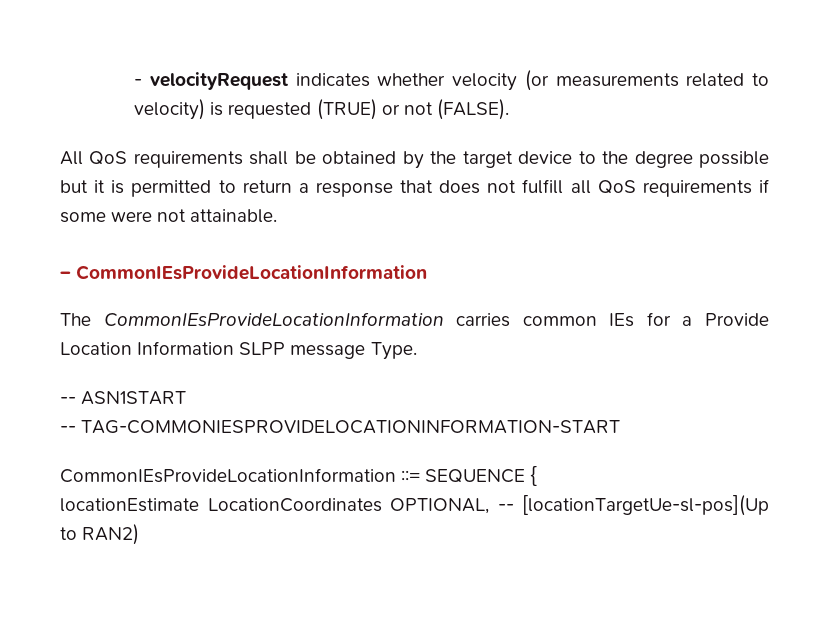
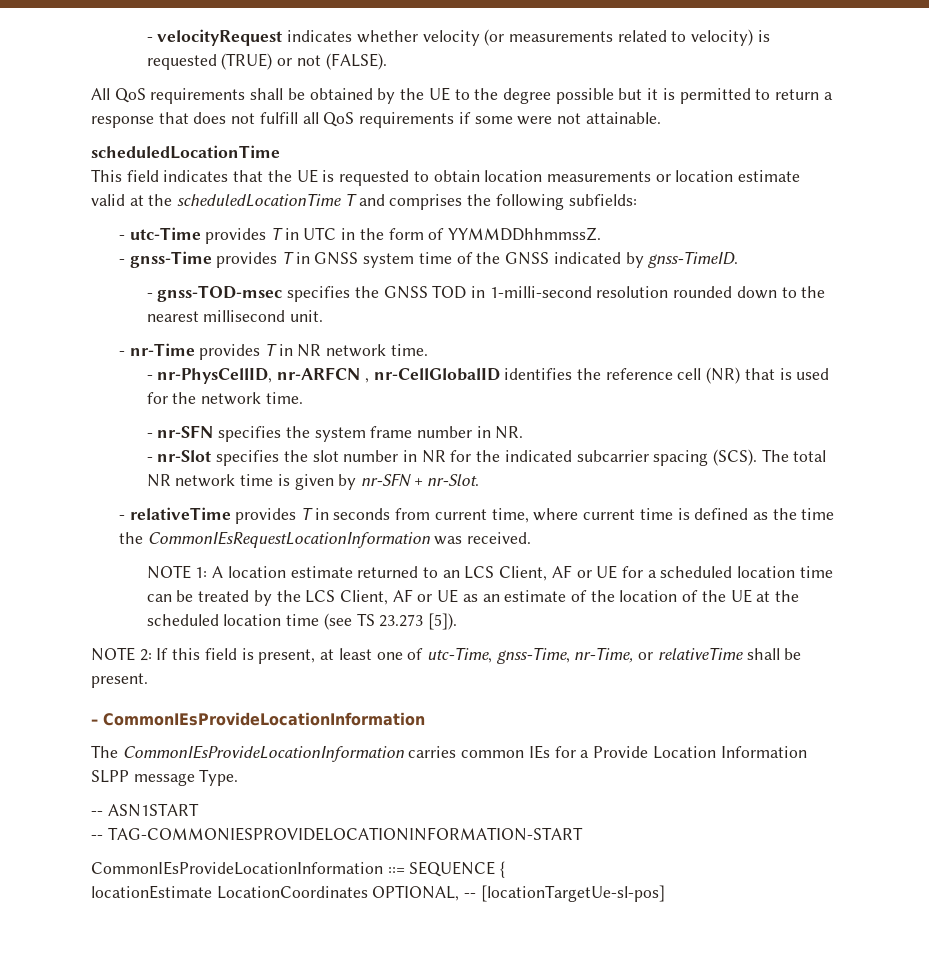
[462,151,573,168] target device -> [428,87,450,101] UE
(278, 216) none -> [91,145,280,159] [91,169,801,186] [91,193,637,210] [118,227,602,244] [118,251,739,268] [146,285,826,302] [146,310,324,322] [118,343,428,360] [146,367,830,384] [146,392,303,405] [146,425,524,442] [146,449,827,466] [146,473,480,490] [118,507,835,524] [118,531,531,548] [146,565,833,581] [146,589,800,606] [146,613,457,630] [91,647,802,664] [91,673,148,688] // scheduledLocationTime // This field indicates that the UE is requested to obtain location measurements or location estimate valid at the scheduledLocationTime T and comprises the following subfields: // - utc-Time provides T in UTC in the form of YYMMDDhhmmssZ. // - gnss-Time provides T in GNSS system time of the GNSS indicated by gnss-TimeID. // - gnss-TOD-msec specifies the GNSS TOD in 1-milli-second resolution rounded down to the nearest millisecond unit. // - nr-Time provides T in NR network time. // - nr-PhysCellID, nr-ARFCN , nr-CellGlobalID identifies the reference cell (NR) that is used for the network time. // - nr-SFN specifies the system frame number in NR. // - nr-Slot specifies the slot number in NR for the indicated subcarrier spacing (SCS). The total NR network time is given by nr-SFN + nr-Slot. // - relativeTime provides T in seconds from current time, where current time is defined as the time the CommonIEsRequestLocationInformation was received. // NOTE 1: A location estimate returned to an LCS Client, AF or UE for a scheduled location time can be treated by the LCS Client, AF or UE as an estimate of the location of the UE at the scheduled location time (see TS 23.273 [5]). // NOTE 2: If this field is present, at least one of utc-Time, gnss-Time, nr-Time, or relativeTime shall be present.
[522,495,769,516] [60,524,140,545] [locationTargetUe-sl-pos](Up to RAN2) -> [480,885,665,902] [locationTargetUe-sl-pos]

